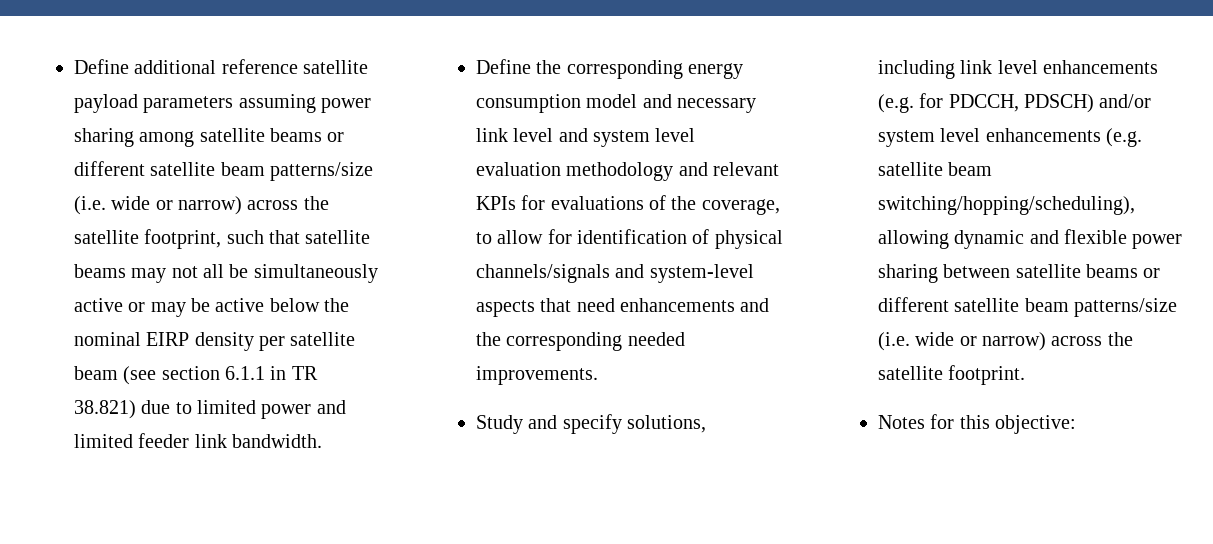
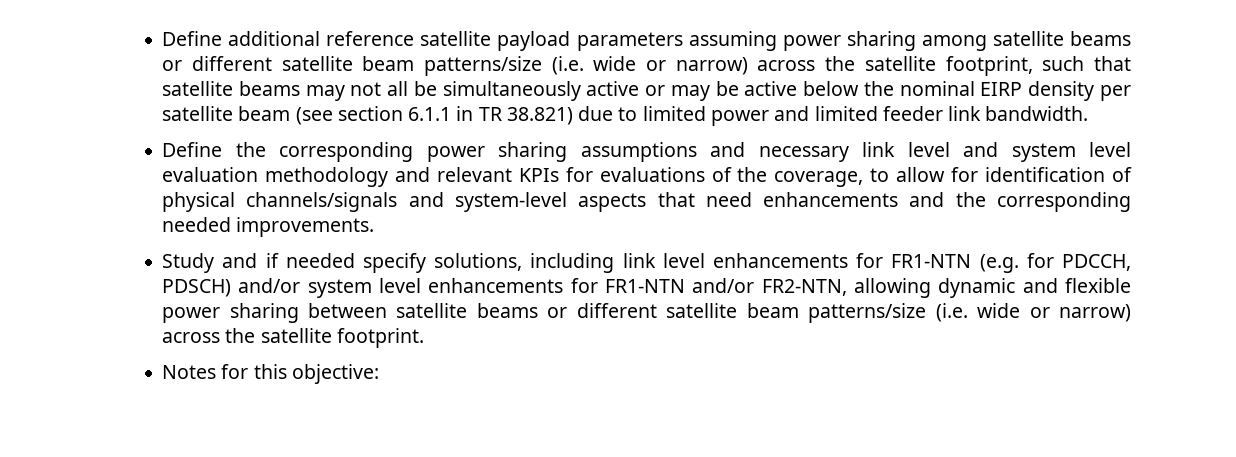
[688,63,744,79] [475,94,638,113] energy consumption model -> [426,142,697,162] power sharing assumptions
(558, 422) none -> [265,253,355,268] if needed
(1159, 67) none -> [856,253,972,268] for FR1-NTN
[1106,128,1143,147] [877,162,993,176] [877,196,1135,215] (e.g. satellite beam switching/hopping/scheduling), -> [570,278,847,296] for FR1-NTN and/or FR2-NTN,

